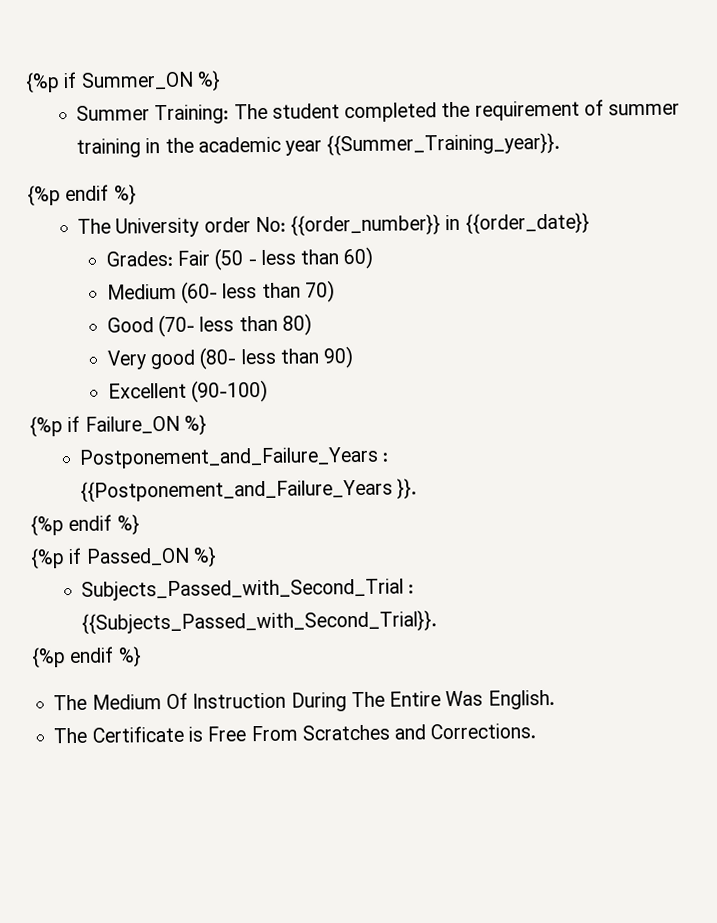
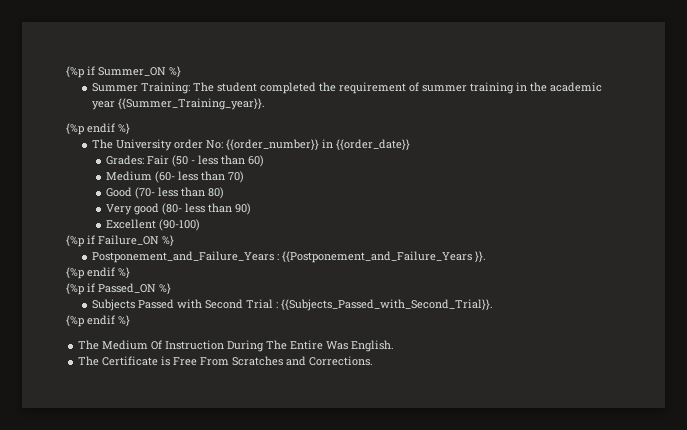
[81,578,405,601] Subjects_Passed_with_Second_Trial -> [92,299,274,311] Subjects Passed with Second Trial

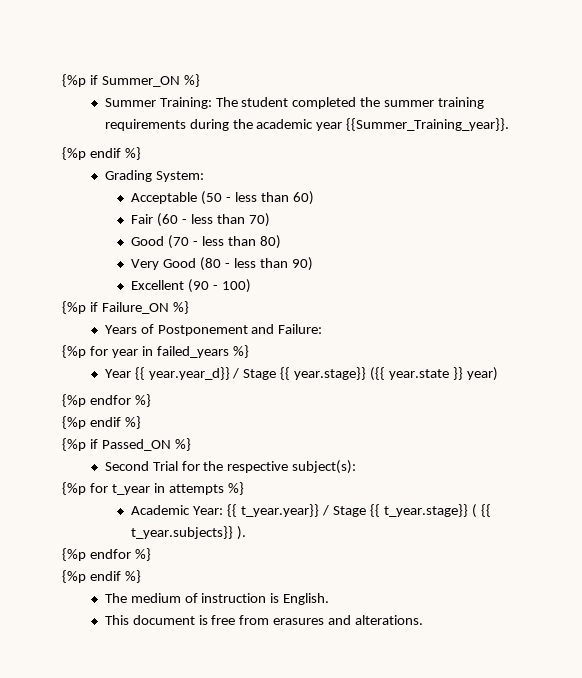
[339,82,528,94] requirement of summer training in -> [384,97,485,109] [104,119,229,131] summer training requirements during
[92,139,411,151] [106,155,170,165] The University order No: {{order_number}} in {{order_date}} // Grades: Fair -> [104,170,204,182] [131,192,198,204] Grading System: // Acceptable
[106,171,176,183] Medium (60- -> [131,213,188,227] Fair (60 -
[135,187,156,199] (70- -> [168,235,199,249] (70 -
[134,203,183,215] good (80- -> [163,257,231,271] Good (80 -
[159,219,201,231] (90-100) -> [188,279,252,293] (90 - 100)
[92,251,487,263] Postponement_and_Failure_Years : {{Postponement_and_Failure_Years }}. -> [104,324,323,336] [62,345,249,358] [104,367,498,381] [62,394,151,407] Years of Postponement and Failure: // {%p for year in failed_years %} // Year {{ year.year_d}} / Stage {{ year.stage}} ({{ year.state }} year) // {%p endfor %}
[92,299,494,311] [66,315,130,327] [78,340,395,352] [78,356,374,366] Subjects Passed with Second Trial : {{Subjects_Passed_with_Second_Trial}}. // {%p endif %} // The Medium Of Instruction During The Entire Was English. // The Certificate is Free From Scratches and Corrections. -> [104,460,357,474] [62,482,244,495] [131,504,491,518] [131,526,247,540] [62,548,151,561] [62,570,141,583] [104,593,330,605] [104,615,424,625] Second Trial for the respective subject(s): // {%p for t_year in attempts %} // Academic Year: {{ t_year.year}} / Stage {{ t_year.stage}} ( {{ t_year.subjects}} ). // {%p endfor %} // {%p endif %} // The medium of instruction is English. // This document is free from erasures and alterations.

